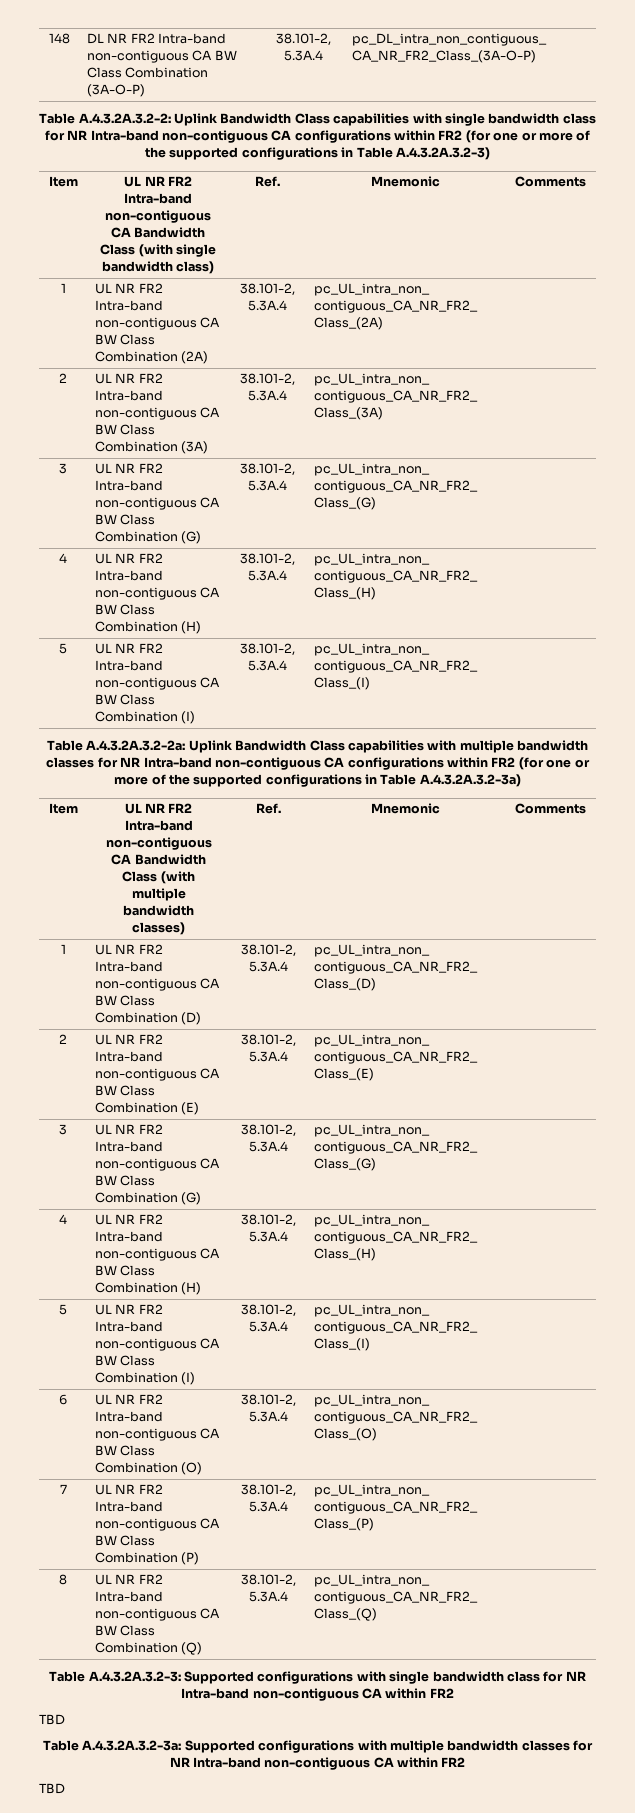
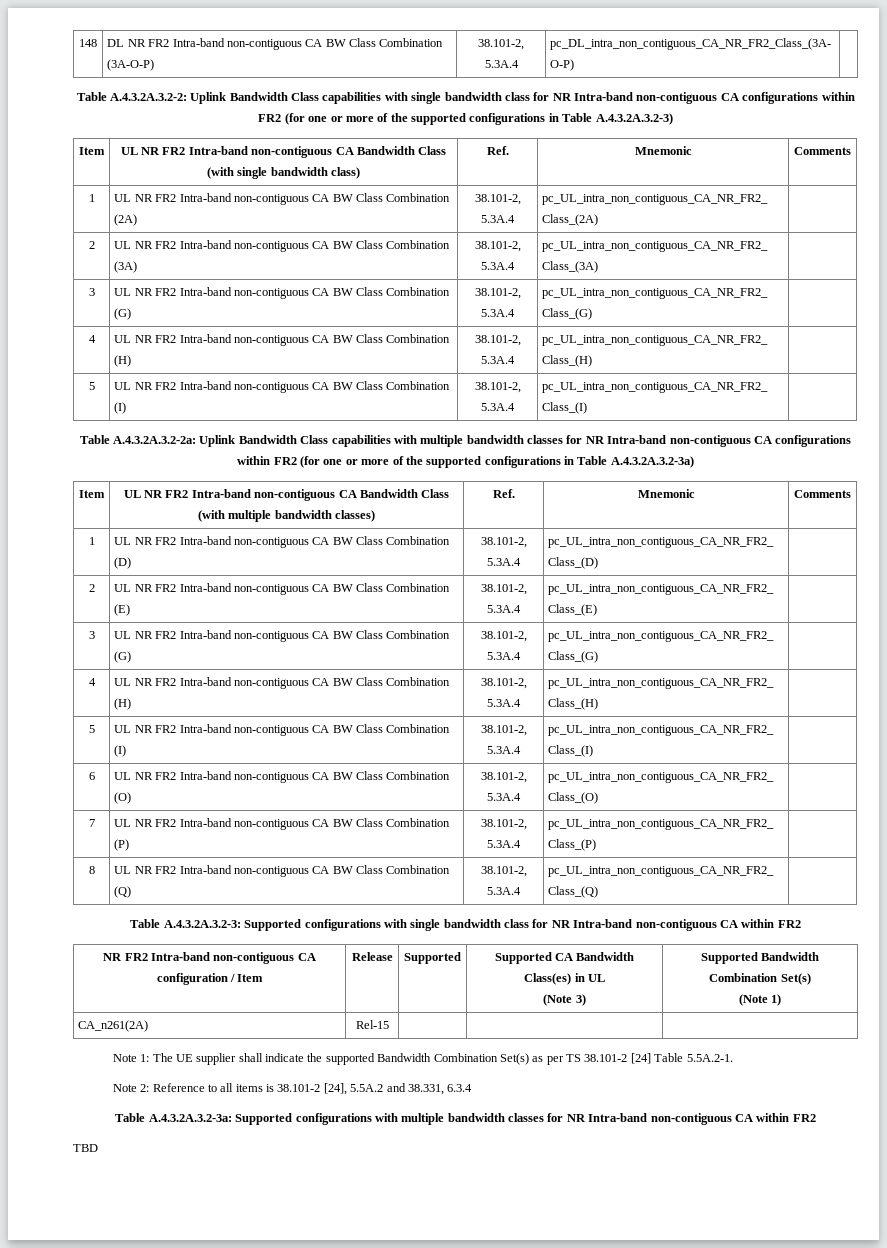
[39,1714,65,1725] // TBD -> [103,952,316,964] [156,973,264,985] [351,952,393,961] [404,952,461,964] [494,952,635,964] [524,973,605,985] [543,994,586,1006] [700,952,820,964] [709,973,811,985] [738,994,782,1006] [78,1020,149,1032] [355,1020,389,1029] [112,1053,733,1065] [112,1083,473,1095] // NR FR2 Intra-band non-contiguous CA configuration / Item | Release | Supported | Supported CA Bandwidth Class(es) in UL // (Note 3) | Supported Bandwidth Combination Set(s) // (Note 1) // CA_n261(2A) | Rel-15 | | | // Note 1: The UE supplier shall indicate the supported Bandwidth Combination Set(s) as per TS 38.101-2 [24] Table 5.5A.2-1. // Note 2: Reference to all items is 38.101-2 [24], 5.5A.2 and 38.331, 6.3.4

